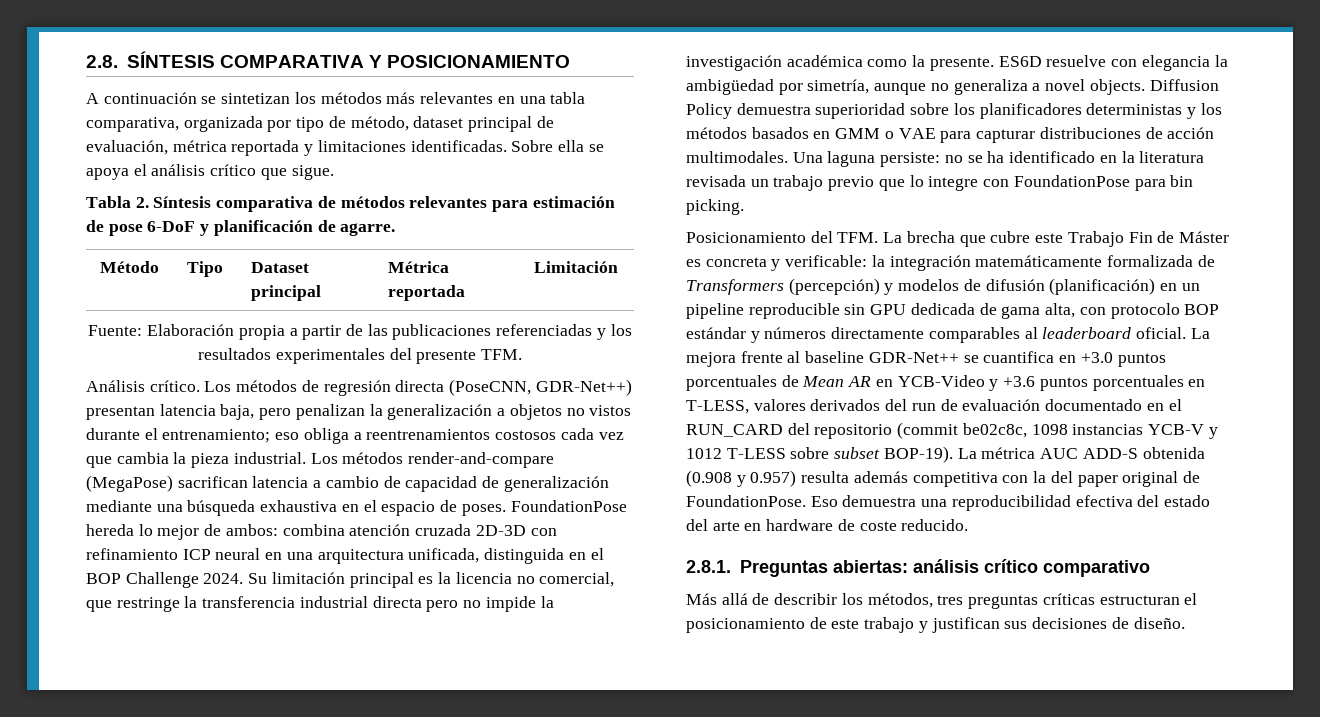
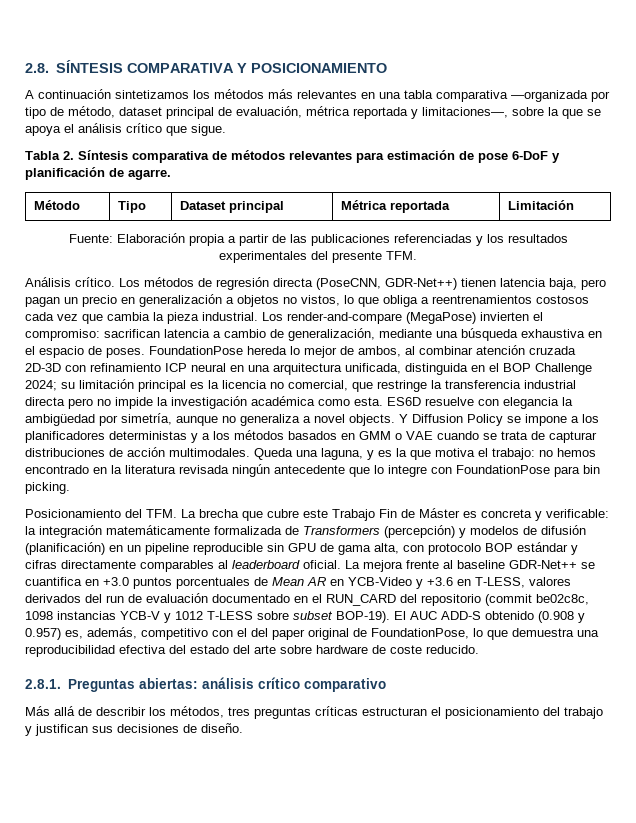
[201,93,291,104] se sintetizan -> [115,90,189,99] sintetizamos
[86,116,263,132] comparativa, organizada -> [436,90,588,102] comparativa —organizada
[317,140,585,152] limitaciones identificadas. Sobre ella -> [422,107,583,119] limitaciones—, sobre la que
[86,406,155,420] presentan -> [461,278,496,287] tienen
[295,404,632,420] [86,428,300,443] penalizan la generalización a objetos no vistos durante el entrenamiento; eso -> [25,294,379,307] pagan un precio en generalización a objetos no vistos, lo que
[342,452,404,464] métodos -> (283, 316) none
(173, 483) none -> [480,312,543,321] [25,329,100,341] invierten el compromiso:
[405,476,609,492] capacidad de generalización -> [288,328,375,341] generalización,
[225,524,345,536] ambos: combina -> [358,346,473,357] ambos, al combinar
[203,573,268,584] 2024. Su -> [25,380,75,391] 2024; su
[912,55,994,71] la presente. -> [354,397,383,406] esta.
(1145, 87) none -> [399,414,408,423] Y
[736,103,950,119] demuestra superioridad sobre -> [507,414,579,426] se impone a
(1197, 113) none -> [202,433,210,440] a
[940,131,972,143] para -> [437,431,545,440] cuando se trata de
[792,151,1096,167] Una laguna persiste: no se ha identificado -> [254,448,596,460] [25,465,89,474] Queda una laguna, y es la que motiva el trabajo: no hemos encontrado
[750,175,875,191] un trabajo previo -> [232,464,345,477] ningún antecedente
[910,303,975,315] dedicada -> (316, 547) none
[764,327,827,339] números -> [25,560,57,569] cifras
[1039,375,1184,391] puntos porcentuales -> (453, 581) none
[957,447,1036,459] La métrica -> [394,611,406,620] El
[1142,447,1205,459] obtenida -> [485,611,534,620] obtenido
[801,471,1047,487] resulta además competitiva con la -> [65,627,247,640] es, además, competitivo con el
[686,495,838,507] FoundationPose. Eso -> [371,628,508,640] FoundationPose, lo que
[744,523,762,531] en -> [280,645,312,654] sobre
[809,617,860,629] de este -> [543,707,560,716] del

